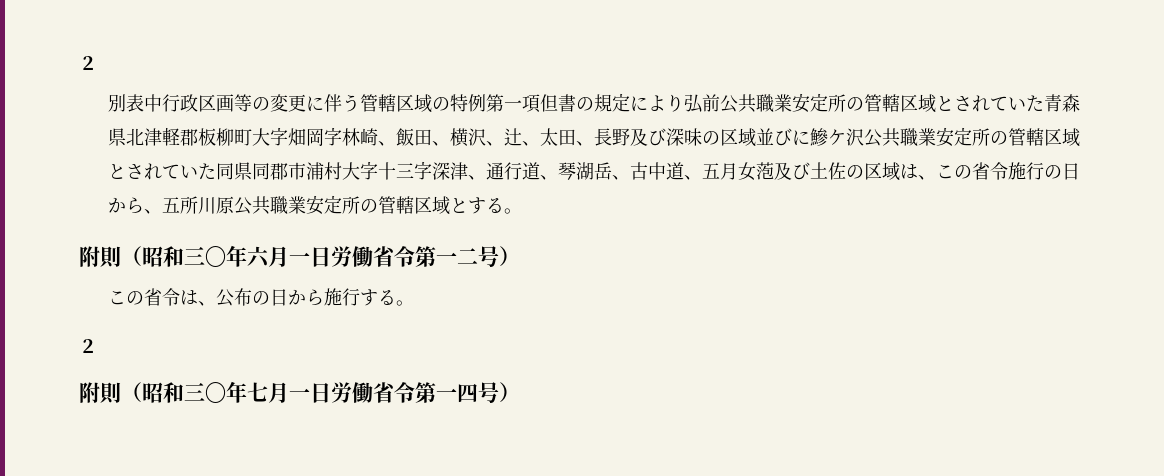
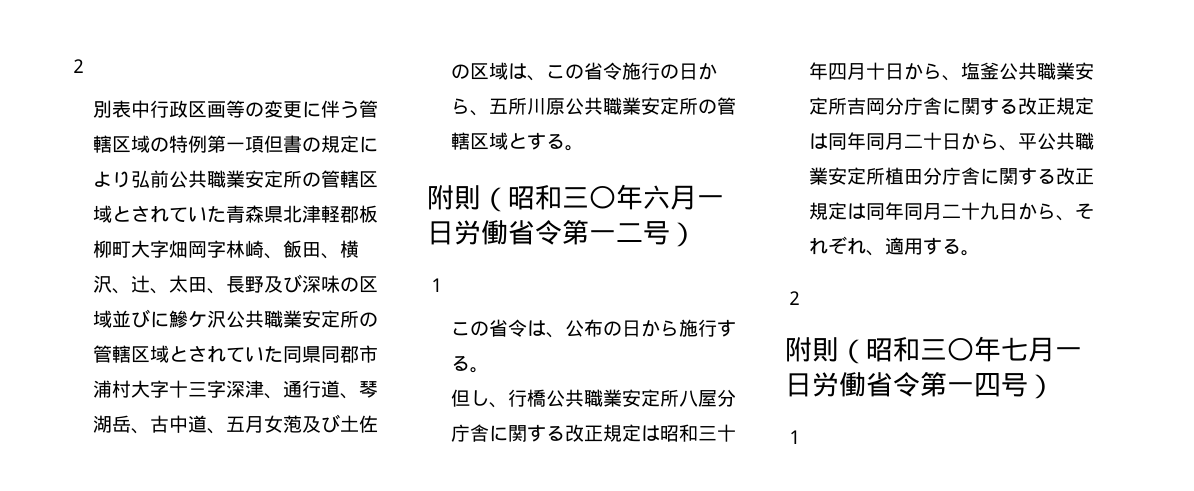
(520, 256) none -> [427,278,446,292] // １
(414, 303) none -> [451,389,737,408] [451,424,737,442] [809,62,1095,81] [809,97,1095,115] [809,132,1095,151] [809,167,1095,185] [809,202,1095,221] [809,236,981,256] // 但し、行橋公共職業安定所八屋分庁舎に関する改正規定は昭和三十年四月十日から、塩釜公共職業安定所吉岡分庁舎に関する改正規定は同年同月二十日から、平公共職業安定所植田分庁舎に関する改正規定は同年同月二十九日から、それぞれ、適用する。
(520, 392) none -> [785,430,804,444] // １

